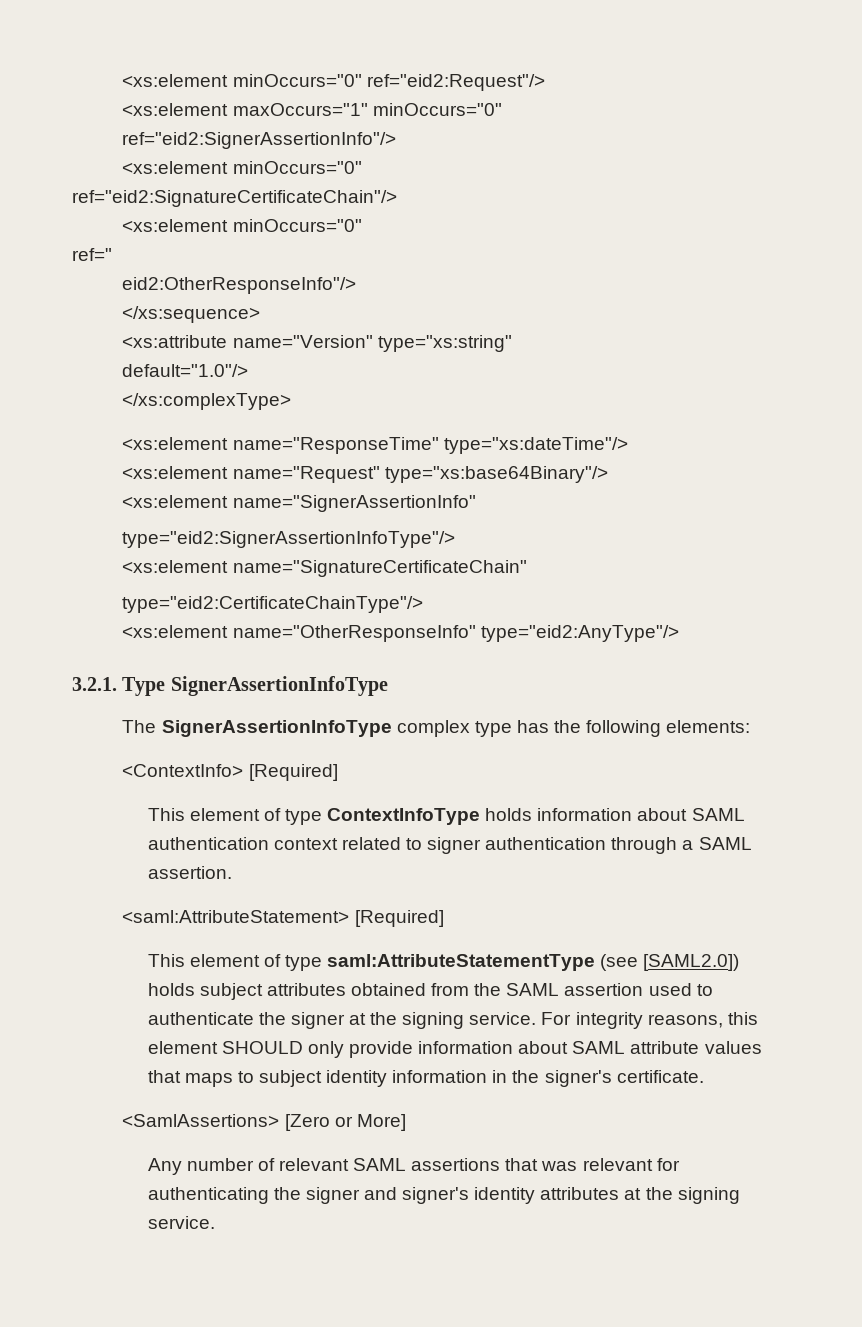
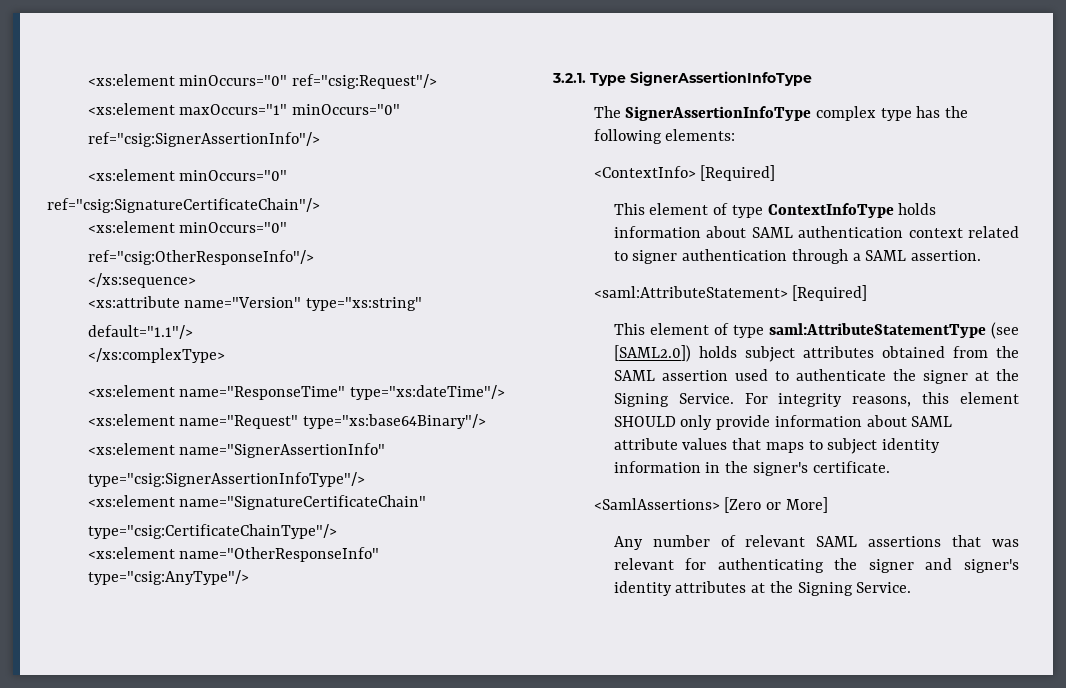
[122,74,545,91] <xs:element minOccurs="0" ref="eid2:Request"/> -> [87,74,437,89] <xs:element minOccurs="0" ref="csig:Request"/>
[122,132,397,149] [122,161,362,174] [72,190,397,207] [122,219,362,232] [72,248,112,261] [122,277,357,294] ref="eid2:SignerAssertionInfo"/> // <xs:element minOccurs="0" // ref="eid2:SignatureCertificateChain"/> // <xs:element minOccurs="0" // ref=" // eid2:OtherResponseInfo"/> -> [87,132,320,147] [87,169,288,181] [47,198,320,213] [87,221,288,233] [87,250,314,265] ref="csig:SignerAssertionInfo"/> // <xs:element minOccurs="0" // ref="csig:SignatureCertificateChain"/> // <xs:element minOccurs="0" // ref="csig:OtherResponseInfo"/>
[122,364,249,377] default="1.0"/> -> [87,325,193,339] default="1.1"/>
[122,531,456,548] type="eid2:SignerAssertionInfoType"/> -> [87,472,365,487] type="csig:SignerAssertionInfoType"/>
[122,596,424,613] type="eid2:CertificateChainType"/> -> [87,524,337,539] type="csig:CertificateChainType"/>
[480,625,679,642] type="eid2:AnyType"/> -> [87,570,249,585] type="csig:AnyType"/>
[402,1012,537,1029] signing service. -> [613,393,734,407] Signing Service.
[677,1187,740,1204] [147,1216,215,1229] signing service. -> [797,582,912,596] Signing Service.

